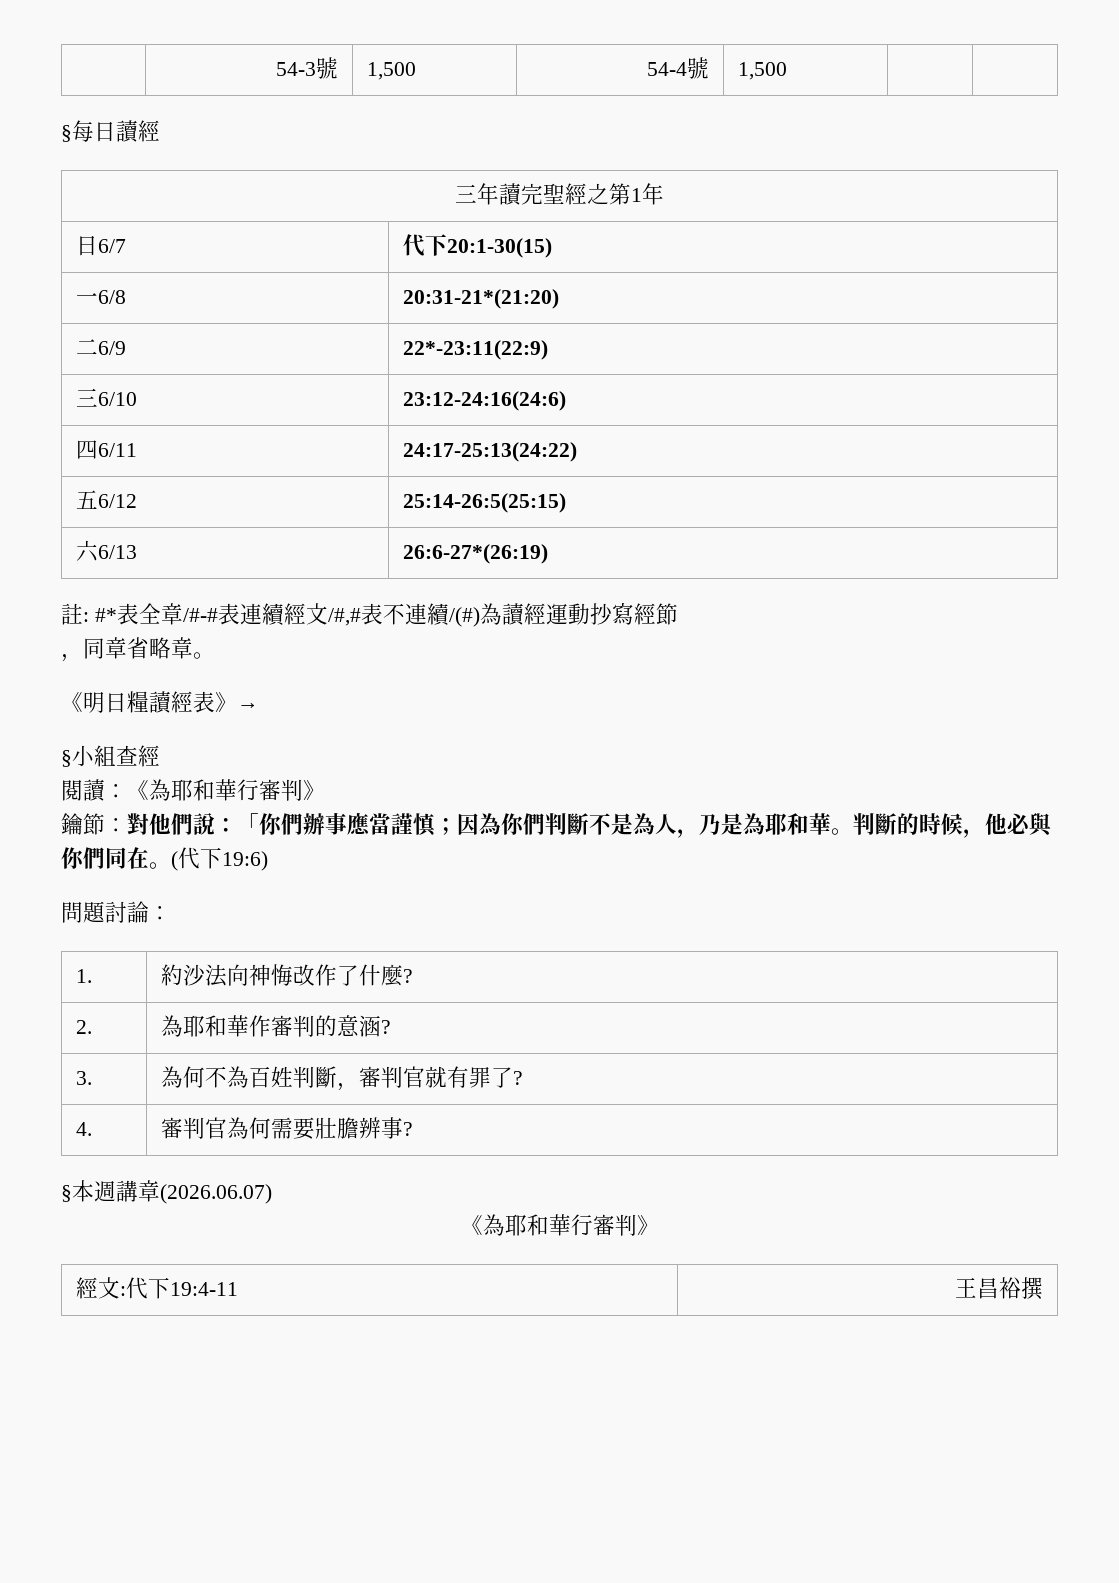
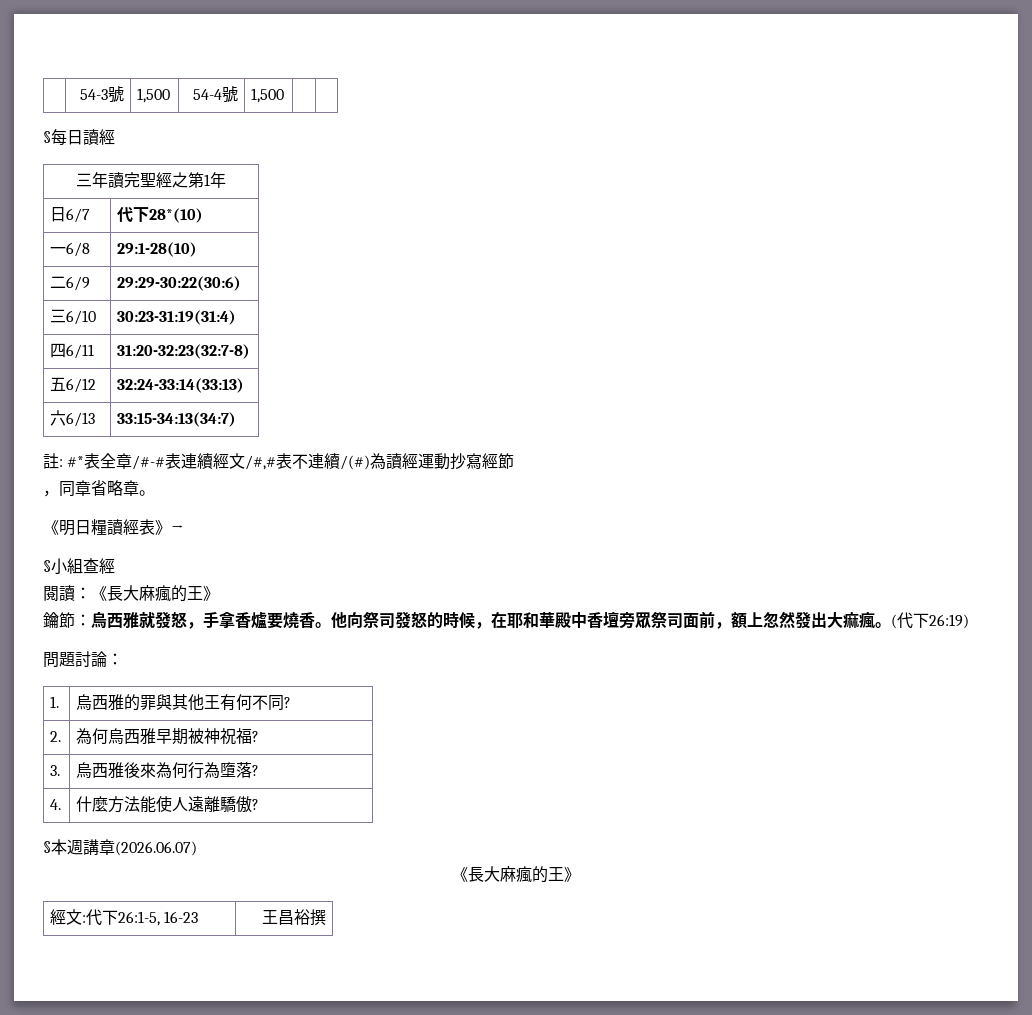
[447,238,553,258] 20:1-30(15) -> [149,208,204,223] 28*(10)
[403,289,560,309] 20:31-21*(21:20) -> [117,242,198,257] 29:1-28(10)
[403,340,549,360] 22*-23:11(22:9) -> [117,276,242,291] 29:29-30:22(30:6)
[403,391,567,411] 23:12-24:16(24:6) -> [117,310,237,325] 30:23-31:19(31:4)
[403,442,578,462] 24:17-25:13(24:22) -> [117,344,251,359] 31:20-32:23(32:7-8)
[403,493,567,513] 25:14-26:5(25:15) -> [117,378,245,393] 32:24-33:14(33:13)
[403,544,549,564] 26:6-27*(26:19) -> [117,412,237,427] 33:15-34:13(34:7)
[149,779,303,801] 為耶和華行審判 -> [107,585,203,602] 長大麻瘋的王
[127,813,1053,838] [61,847,149,869] 對他們說：「你們辦事應當謹慎；因為你們判斷不是為人，乃是為耶和華。判斷的時候，他必與你們同在 -> [91,611,875,629] 烏西雅就發怒，手拿香爐要燒香。他向祭司發怒的時候，在耶和華殿中香壇旁眾祭司面前，額上忽然發出大痲瘋
[222,851,268,871] 19:6) -> [929,614,969,629] 26:19)
[161,964,414,987] [76,1020,93,1034] [161,1015,392,1037] [76,1071,93,1085] [161,1066,524,1091] [76,1122,93,1136] [161,1117,404,1140] 約沙法向神悔改作了什麼? // 2. | 為耶和華作審判的意涵? // 3. | 為何不為百姓判斷，審判官就有罪了? // 4. | 審判官為何需要壯膽辨事 -> [76,694,292,711] [50,731,62,742] [76,728,260,745] [50,765,61,776] [76,762,260,779] [50,799,62,810] [76,796,253,813] 烏西雅的罪與其他王有何不同? // 2. | 為何烏西雅早期被神祝福? // 3. | 烏西雅後來為何行為墮落? // 4. | 什麼方法能使人遠離驕傲
[482,1214,637,1236] 為耶和華行審判 -> [468,866,564,883] 長大麻瘋的王
[170,1282,239,1296] 19:4-11 -> [118,911,199,926] 26:1-5, 16-23

